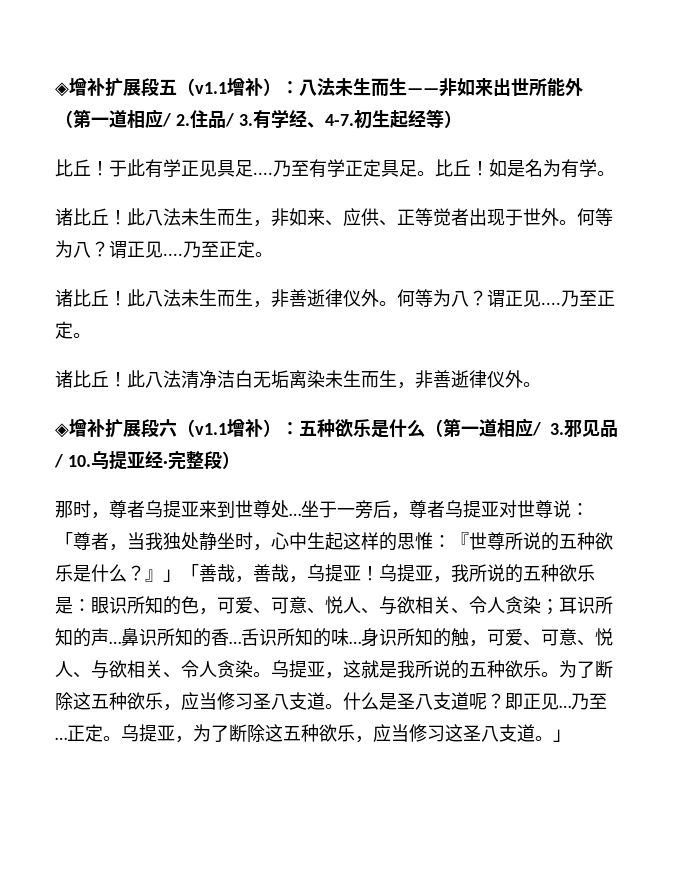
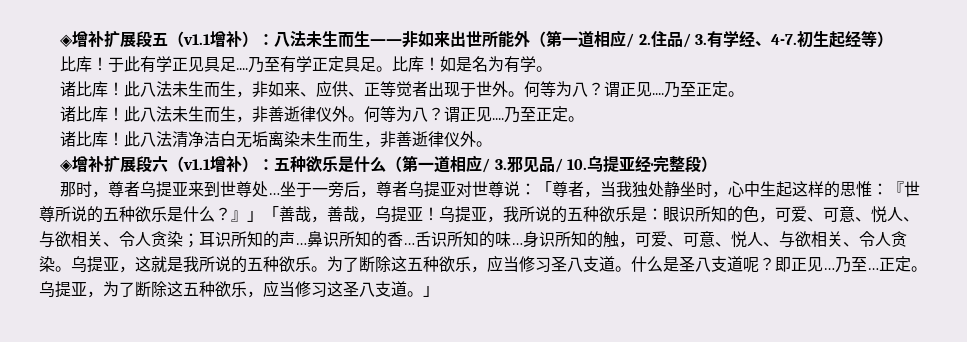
[73,159,91,176] 丘 -> [76,56,93,72] 库
[453,159,471,176] 丘 -> [408,56,425,72] 库
[91,208,109,225] 丘 -> [92,81,109,97] 库
[91,289,109,306] 丘 -> [92,106,109,122] 库
[91,370,109,387] 丘 -> [92,131,109,147] 库

